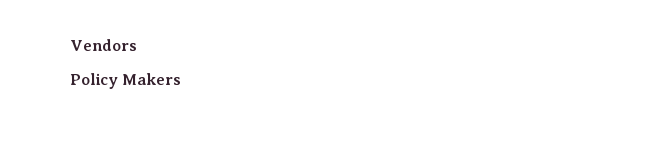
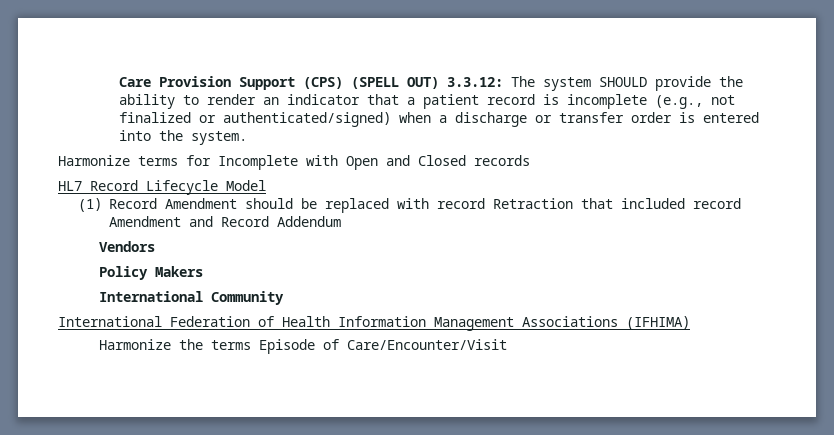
[69,39,137,51] [69,73,182,89] Vendors // Policy Makers -> [119,76,744,91] [119,94,736,109] [119,112,760,127] [119,130,248,145] [58,155,530,170] [58,180,266,195] [78,198,742,213] [109,216,342,227] [98,241,155,252] [98,266,203,280] [98,291,284,305] [58,316,690,331] [98,339,507,354] Care Provision Support (CPS) (SPELL OUT) 3.3.12: The system SHOULD provide the ability to render an indicator that a patient record is incomplete (e.g., not finalized or authenticated/signed) when a discharge or transfer order is entered into the system. // Harmonize terms for Incomplete with Open and Closed records // HL7 Record Lifecycle Model // (1) Record Amendment should be replaced with record Retraction that included record Amendment and Record Addendum // Vendors // Policy Makers // International Community // International Federation of Health Information Management Associations (IFHIMA) // Harmonize the terms Episode of Care/Encounter/Visit

